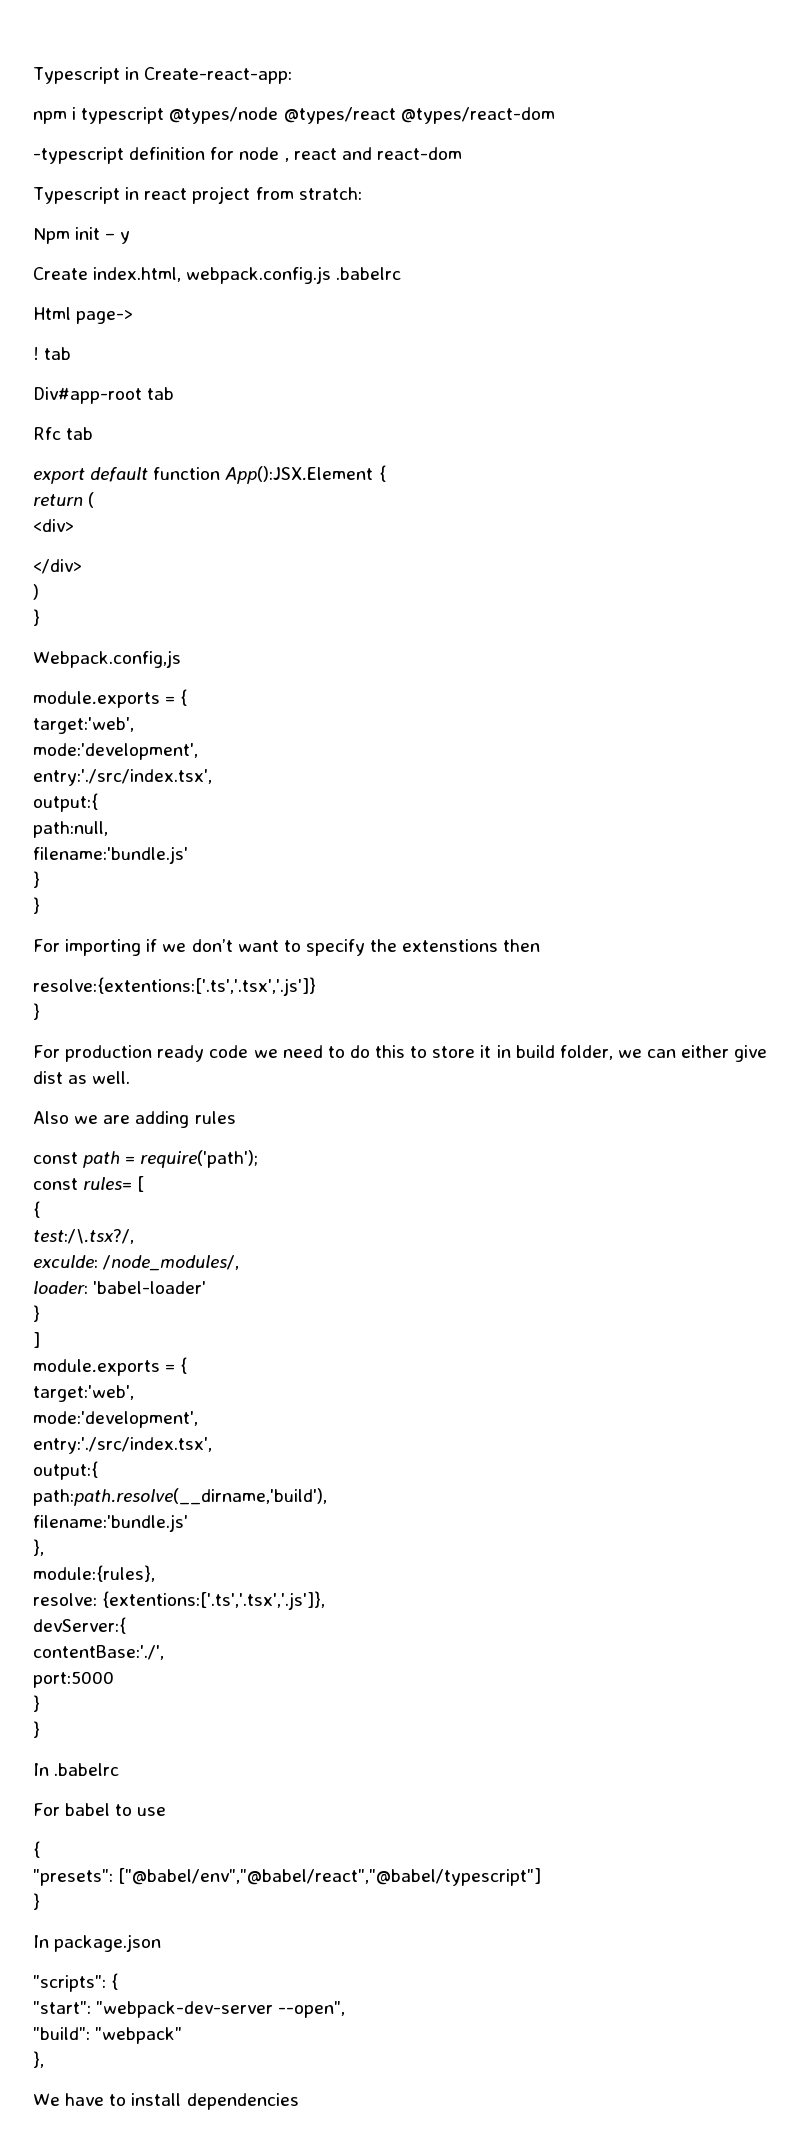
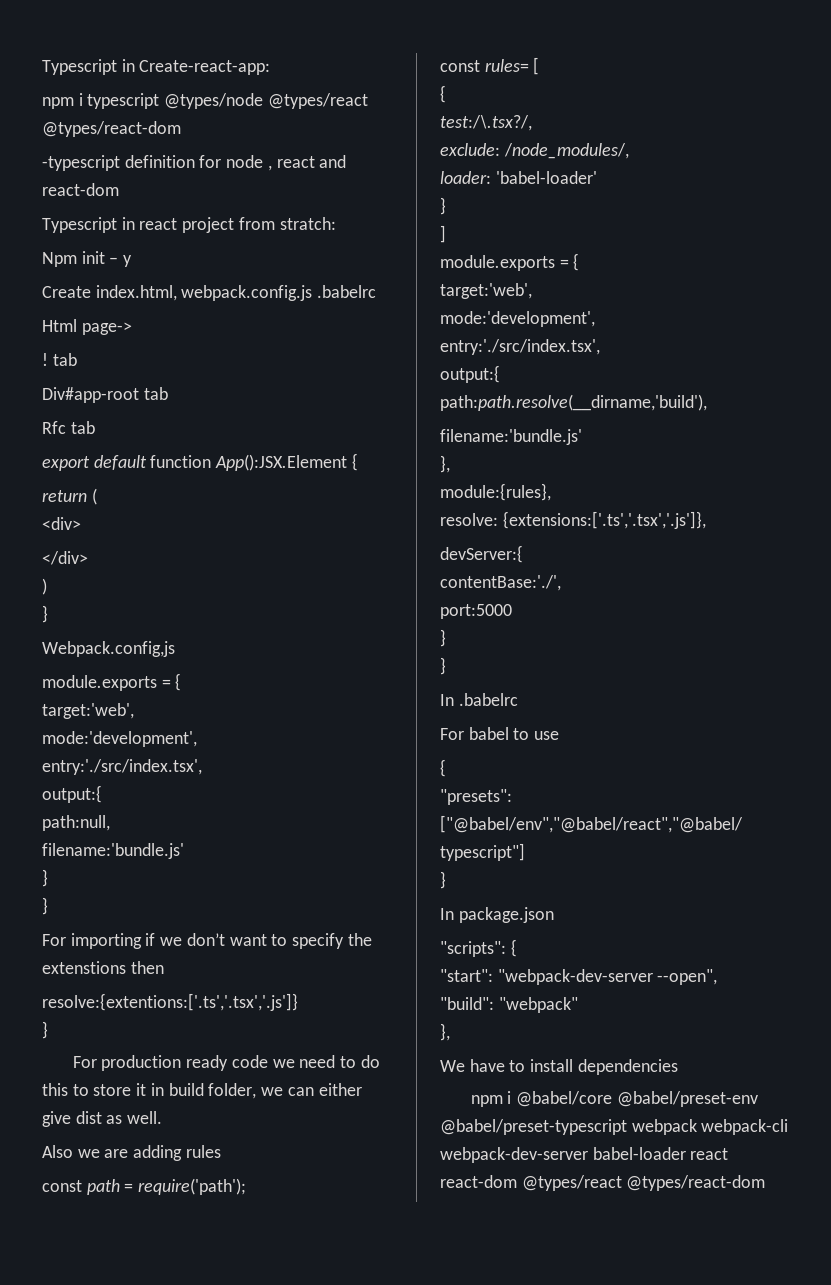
[33,1255,98,1268] exculde: -> [440,143,500,156] exclude:
[102,1591,326,1610] {extentions:['.ts','.tsx','.js']}, -> [502,511,706,529] {extensions:['.ts','.tsx','.js']},
(299, 2101) none -> [470,1091,758,1107] [440,1119,789,1135] [440,1147,729,1163] [440,1175,766,1191] // npm i @babel/core @babel/preset-env @babel/preset-typescript webpack webpack-cli webpack-dev-server babel-loader react react-dom @types/react @types/react-dom

